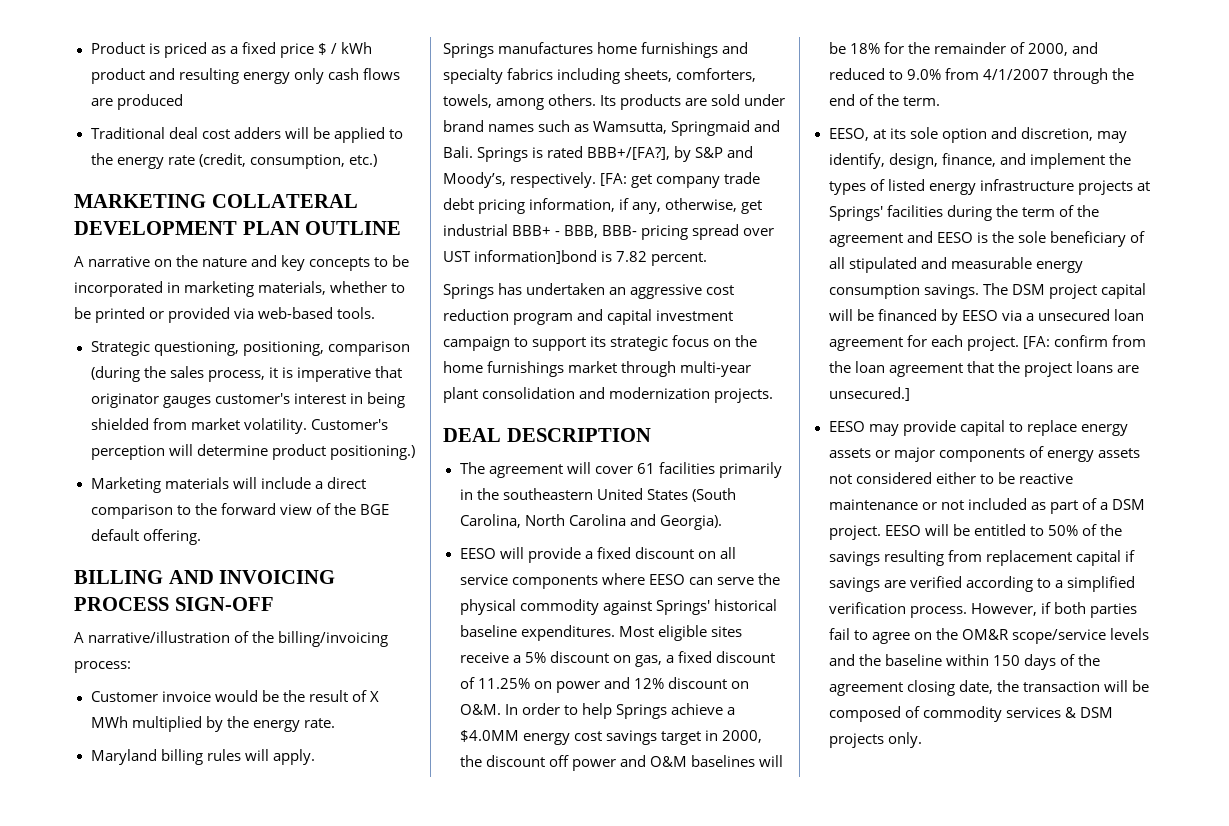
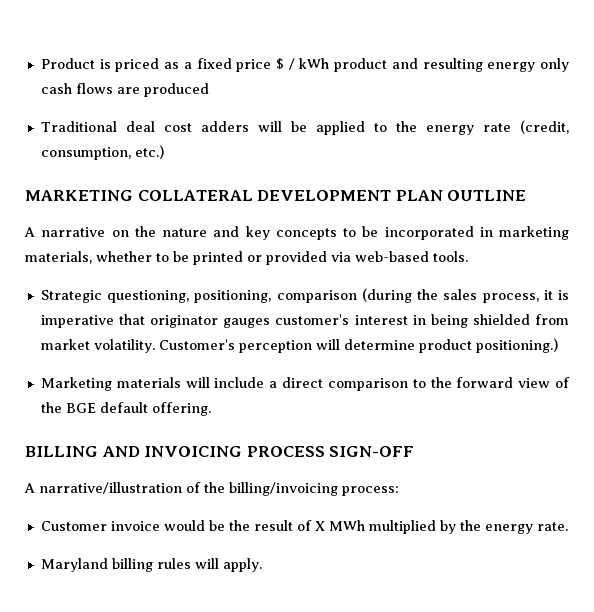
[443,42,749,58] [443,68,757,84] [443,94,786,110] [443,120,781,136] [443,146,754,162] [443,172,761,188] [443,198,763,214] [443,224,775,240] [443,250,708,266] [443,283,735,299] [443,309,734,325] [443,335,758,351] [443,361,752,377] [443,387,774,403] [443,428,651,442] [459,462,782,478] [459,488,736,502] [459,514,722,530] [459,547,736,563] [459,573,780,589] [459,599,777,615] [459,625,742,641] [459,651,775,667] [459,677,749,693] [459,703,735,719] [459,730,762,745] [459,755,783,771] [828,42,1098,56] [828,68,1134,84] [828,94,940,106] [828,127,1127,143] [828,153,1131,169] [828,179,1150,195] [828,205,1099,221] [828,231,1145,247] [828,257,1083,273] [828,283,1146,299] [828,309,1144,325] [828,335,1146,351] [828,361,1139,377] [828,387,910,401] [828,420,1128,436] [828,446,1140,462] [828,472,1073,484] [828,498,1145,514] [828,524,1122,540] [828,550,1135,566] [828,576,1135,592] [828,602,1137,618] [828,628,1149,644] [828,654,1100,670] [828,680,1149,696] [828,706,1113,722] [828,732,922,748] // Springs manufactures home furnishings and specialty fabrics including sheets, comforters, towels, among others. Its products are sold under brand names such as Wamsutta, Springmaid and Bali. Springs is rated BBB+/[FA?], by S&P and Moody’s, respectively. [FA: get company trade debt pricing information, if any, otherwise, get industrial BBB+ - BBB, BBB- pricing spread over UST information]bond is 7.82 percent. // Springs has undertaken an aggressive cost reduction program and capital investment campaign to support its strategic focus on the home furnishings market through multi-year plant consolidation and modernization projects. // DEAL DESCRIPTION // The agreement will cover 61 facilities primarily in the southeastern United States (South Carolina, North Carolina and Georgia). // EESO will provide a fixed discount on all service components where EESO can serve the physical commodity against Springs' historical baseline expenditures. Most eligible sites receive a 5% discount on gas, a fixed discount of 11.25% on power and 12% discount on O&M. In order to help Springs achieve a $4.0MM energy cost savings target in 2000, the discount off power and O&M baselines will be 18% for the remainder of 2000, and reduced to 9.0% from 4/1/2007 through the end of the term. // EESO, at its sole option and discretion, may identify, design, finance, and implement the types of listed energy infrastructure projects at Springs' facilities during the term of the agreement and EESO is the sole beneficiary of all stipulated and measurable energy consumption savings. The DSM project capital will be financed by EESO via a unsecured loan agreement for each project. [FA: confirm from the loan agreement that the project loans are unsecured.] // EESO may provide capital to replace energy assets or major components of energy assets not considered either to be reactive maintenance or not included as part of a DSM project. EESO will be entitled to 50% of the savings resulting from replacement capital if savings are verified according to a simplified verification process. However, if both parties fail to agree on the OM&R scope/service levels and the baseline within 150 days of the agreement closing date, the transaction will be composed of commodity services & DSM projects only. -> (262, 565) none

